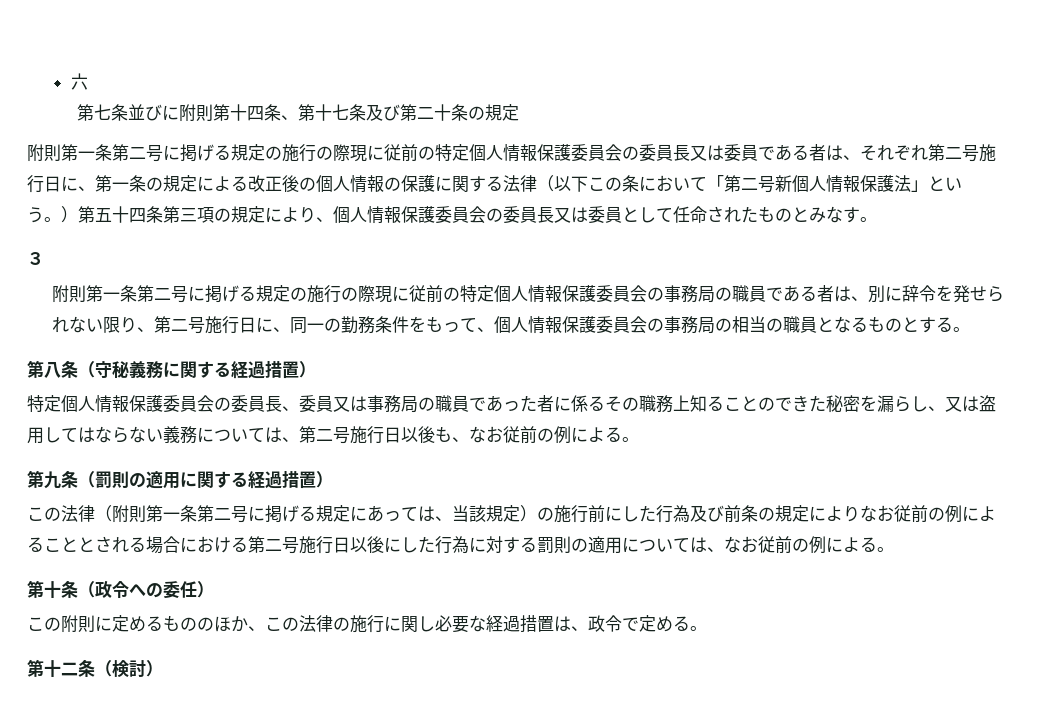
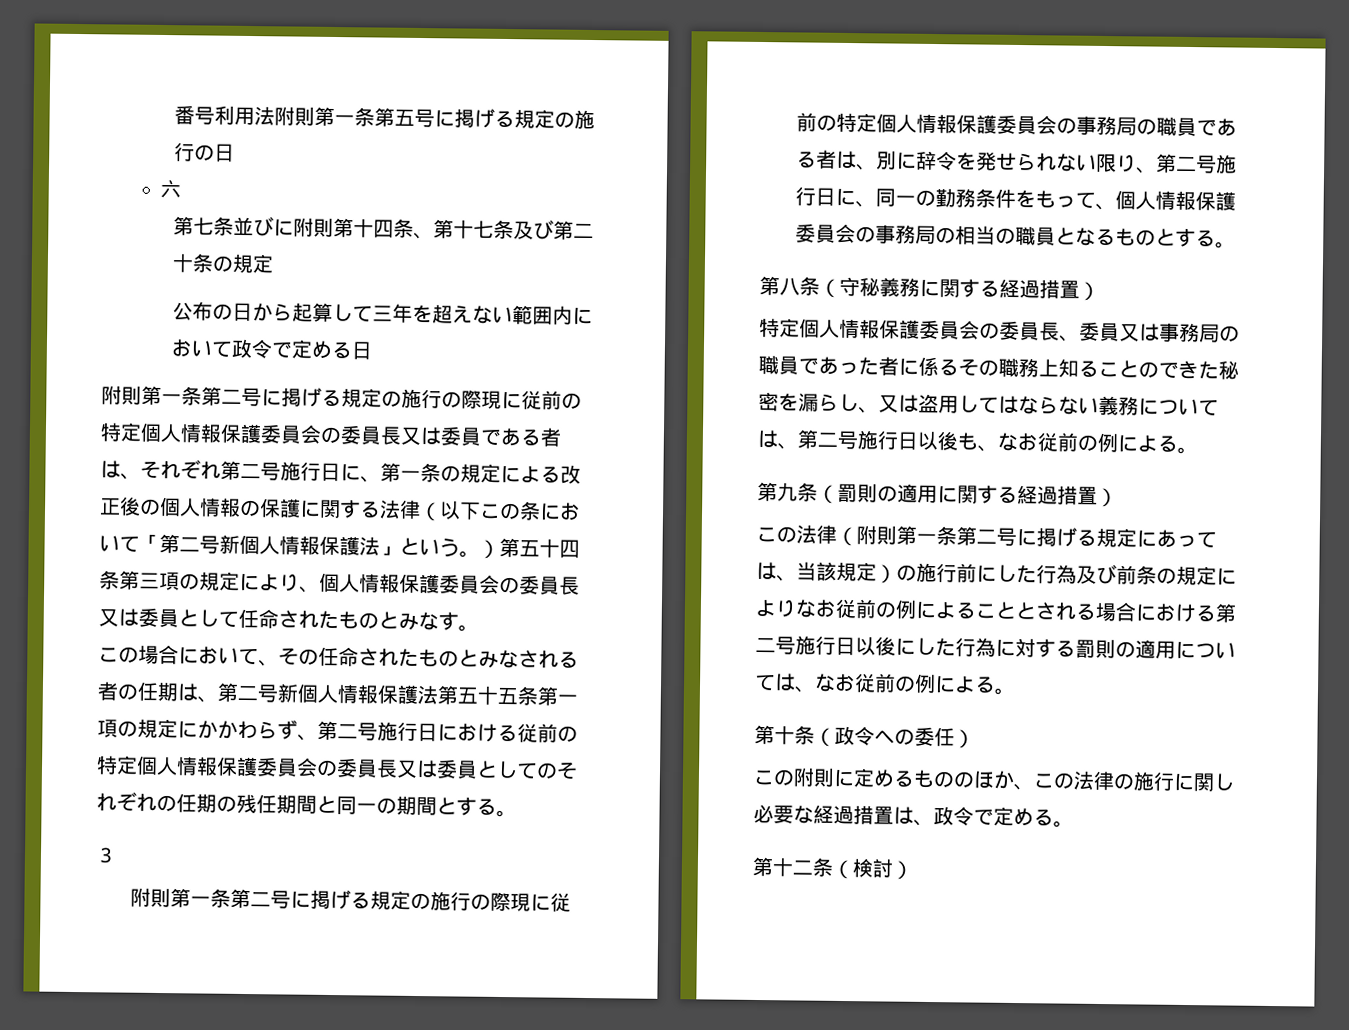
(70, 81) none -> [174,105,596,130] [174,142,236,162] 番号利用法附則第一条第五号に掲げる規定の施行の日 //
(519, 112) none -> [172,301,594,326] [171,338,374,360] // 公布の日から起算して三年を超えない範囲内において政令で定める日
(877, 219) none -> [98,644,579,669] [97,681,578,706] [97,718,578,743] [96,755,578,780] [96,791,517,818] // この場合において、その任命されたものとみなされる者の任期は、第二号新個人情報保護法第五十五条第一項の規定にかかわらず、第二号施行日における従前の特定個人情報保護委員会の委員長又は委員としてのそれぞれの任期の残任期間と同一の期間とする。

